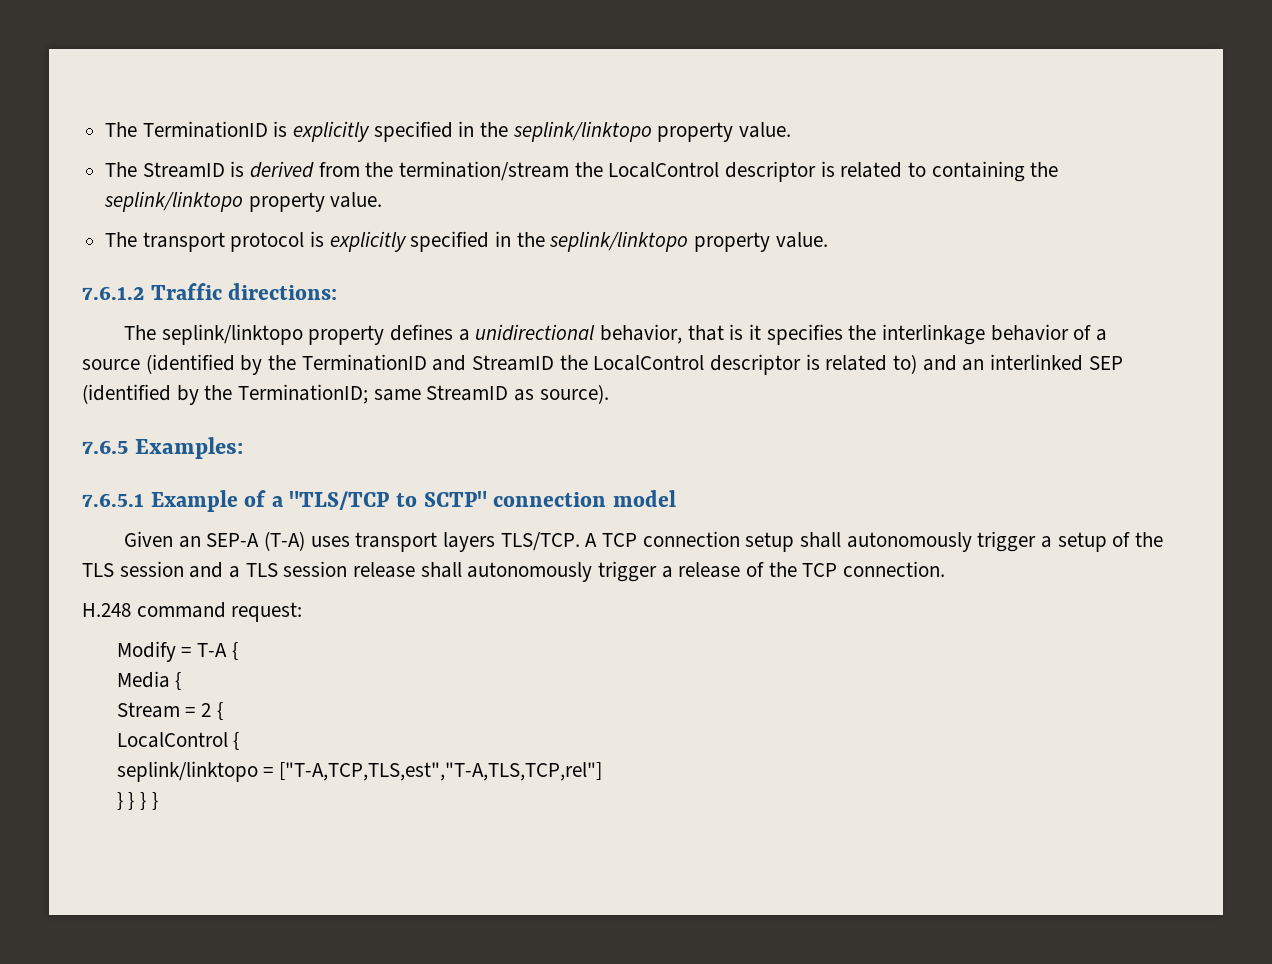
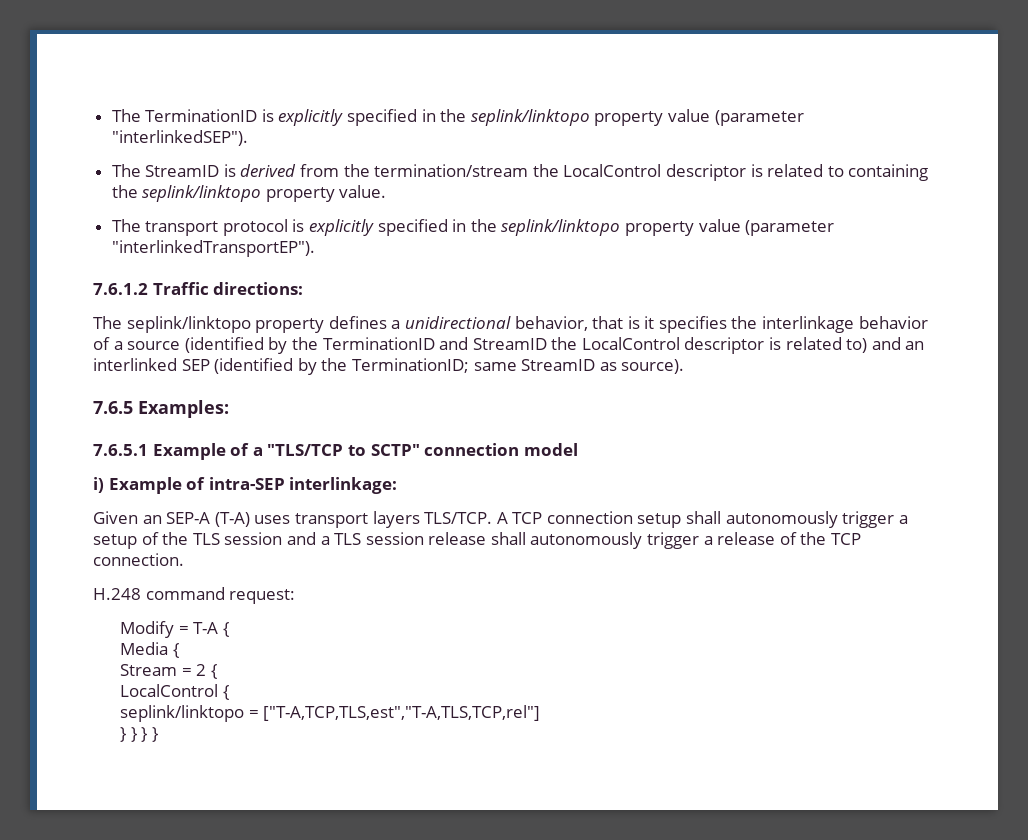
[739,122,792,138] value. -> [667,109,804,126] [111,130,248,146] value (parameter "interlinkedSEP").
[775,232,828,248] value. -> [698,219,835,236] [111,240,315,257] value (parameter "interlinkedTransportEP").
(676, 498) none -> [93,477,398,494] // i) Example of intra-SEP interlinkage:

